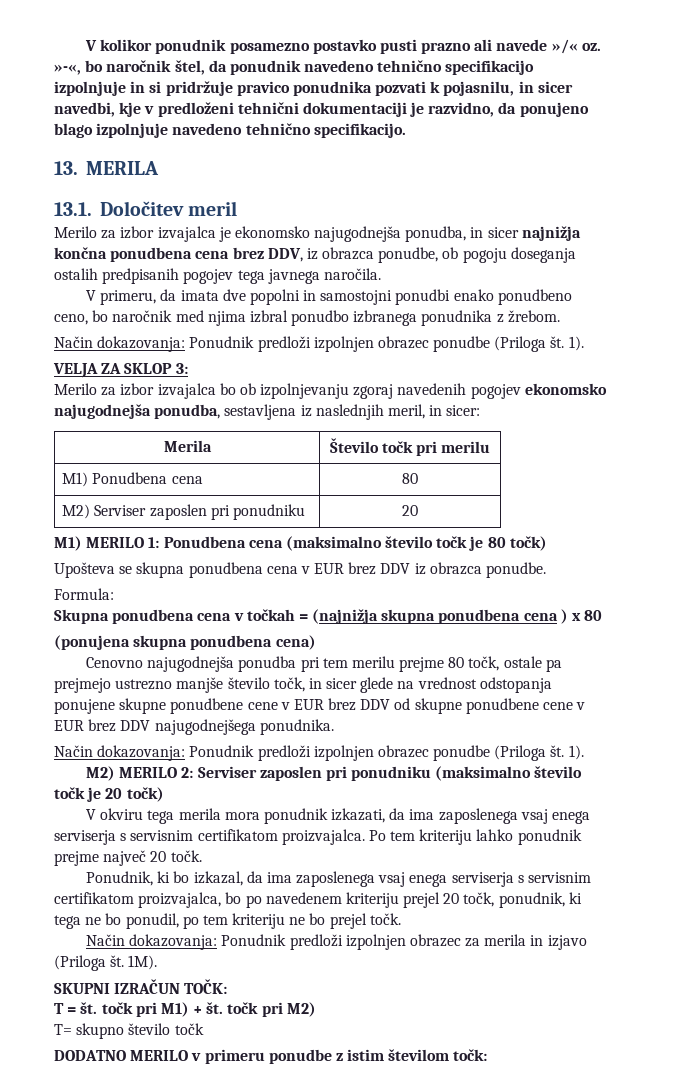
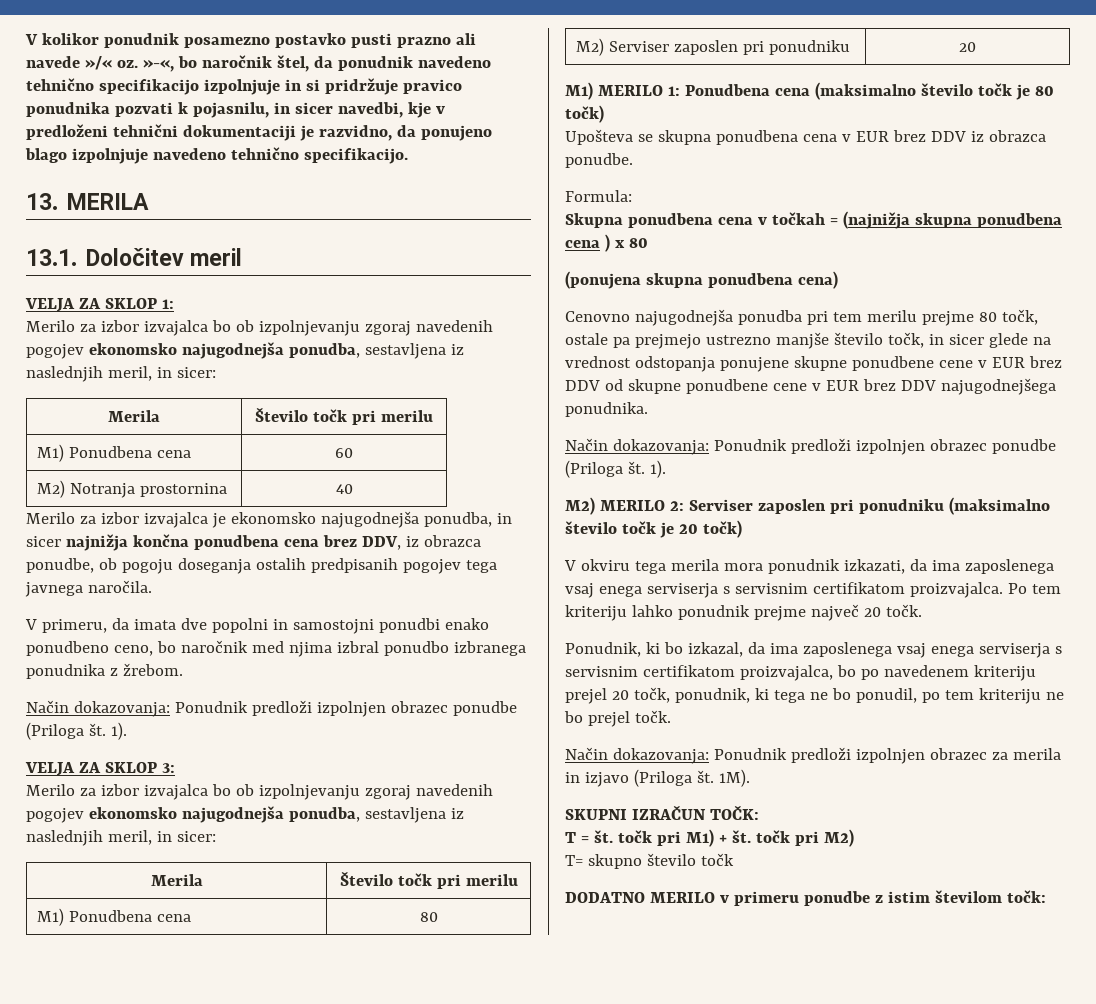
(238, 208) none -> [25,298,174,312] [26,320,493,336] [26,342,464,359] [26,366,216,382] [108,410,160,422] [255,408,433,425] [36,444,191,462] [335,448,353,458] [36,480,227,498] [335,484,353,494] // VELJA ZA SKLOP 1: // Merilo za izbor izvajalca bo ob izpolnjevanju zgoraj navedenih pogojev ekonomsko najugodnejša ponudba, sestavljena iz naslednjih meril, in sicer: // Merila | Število točk pri merilu // M1) Ponudbena cena | 60 // M2) Notranja prostornina | 40

